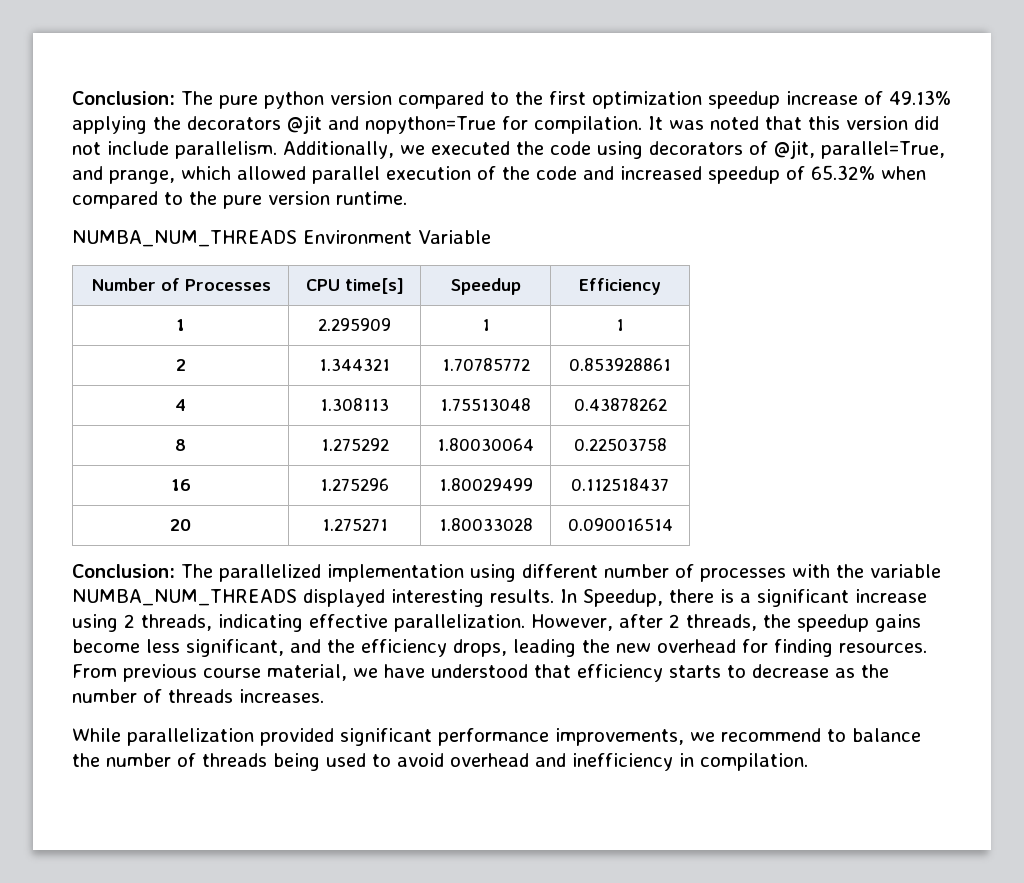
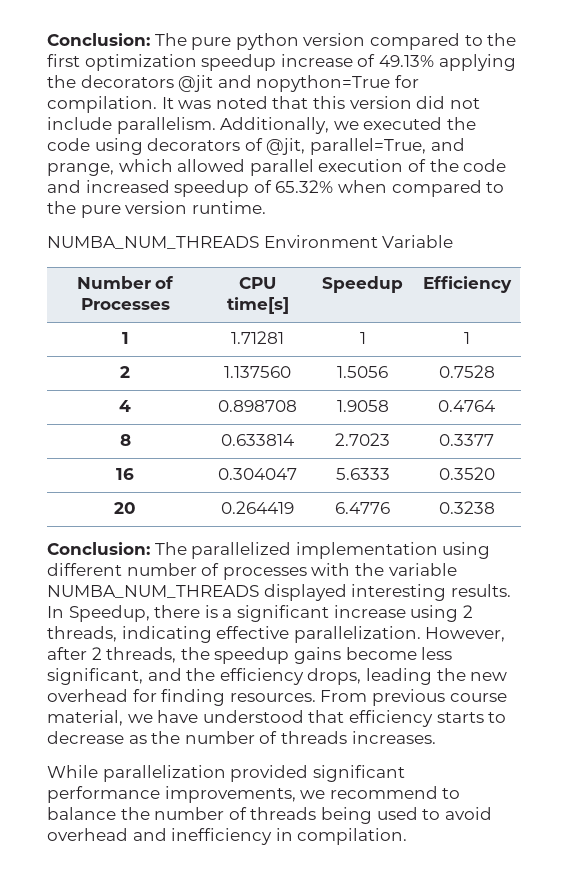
[318,318,391,331] 2.295909 -> [231,331,284,344] 1.71281
[319,358,390,371] [441,358,530,371] [569,358,671,371] [175,399,186,411] [320,398,389,411] [440,398,531,411] [573,398,667,411] [175,439,186,451] [320,438,389,451] [437,438,534,451] [573,438,667,451] [170,479,191,491] [320,478,389,491] [438,478,533,491] [571,478,669,491] [170,519,191,531] [321,518,388,531] [438,518,533,531] [567,518,673,531] 1.344321 | 1.70785772 | 0.853928861 // 4 | 1.308113 | 1.75513048 | 0.43878262 // 8 | 1.275292 | 1.80030064 | 0.22503758 // 16 | 1.275296 | 1.80029499 | 0.112518437 // 20 | 1.275271 | 1.80033028 | 0.090016514 -> [224,366,291,378] [337,366,388,378] [438,365,495,378] [119,400,131,412] [218,400,297,412] [336,400,389,412] [438,400,495,412] [119,434,131,446] [221,434,294,446] [335,433,390,446] [439,434,494,446] [116,468,134,480] [218,468,297,480] [335,468,390,480] [438,467,495,480] [114,502,136,514] [221,501,294,514] [335,502,390,514] [438,501,495,514] 1.137560 | 1.5056 | 0.7528 // 4 | 0.898708 | 1.9058 | 0.4764 // 8 | 0.633814 | 2.7023 | 0.3377 // 16 | 0.304047 | 5.6333 | 0.3520 // 20 | 0.264419 | 6.4776 | 0.3238

